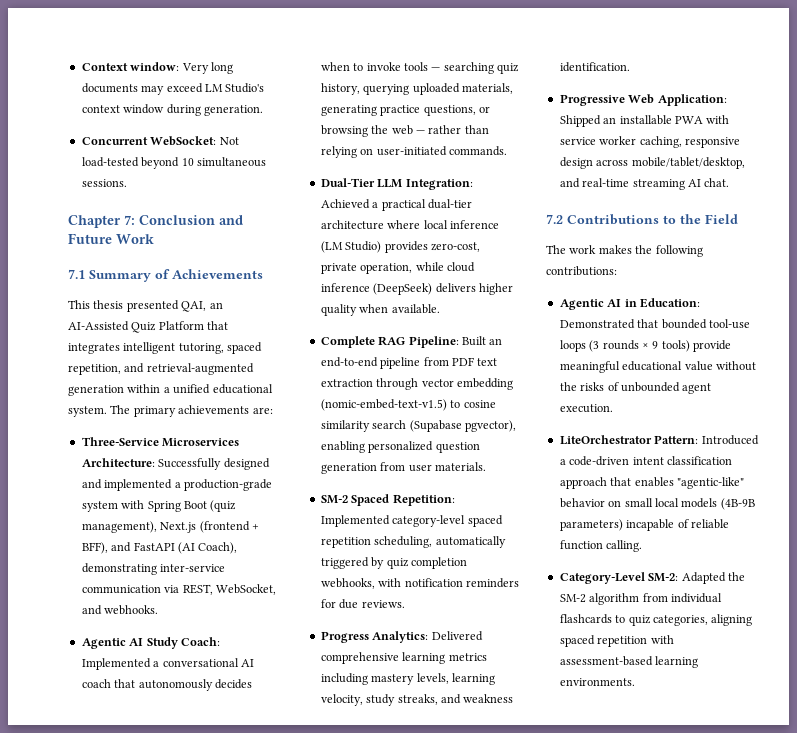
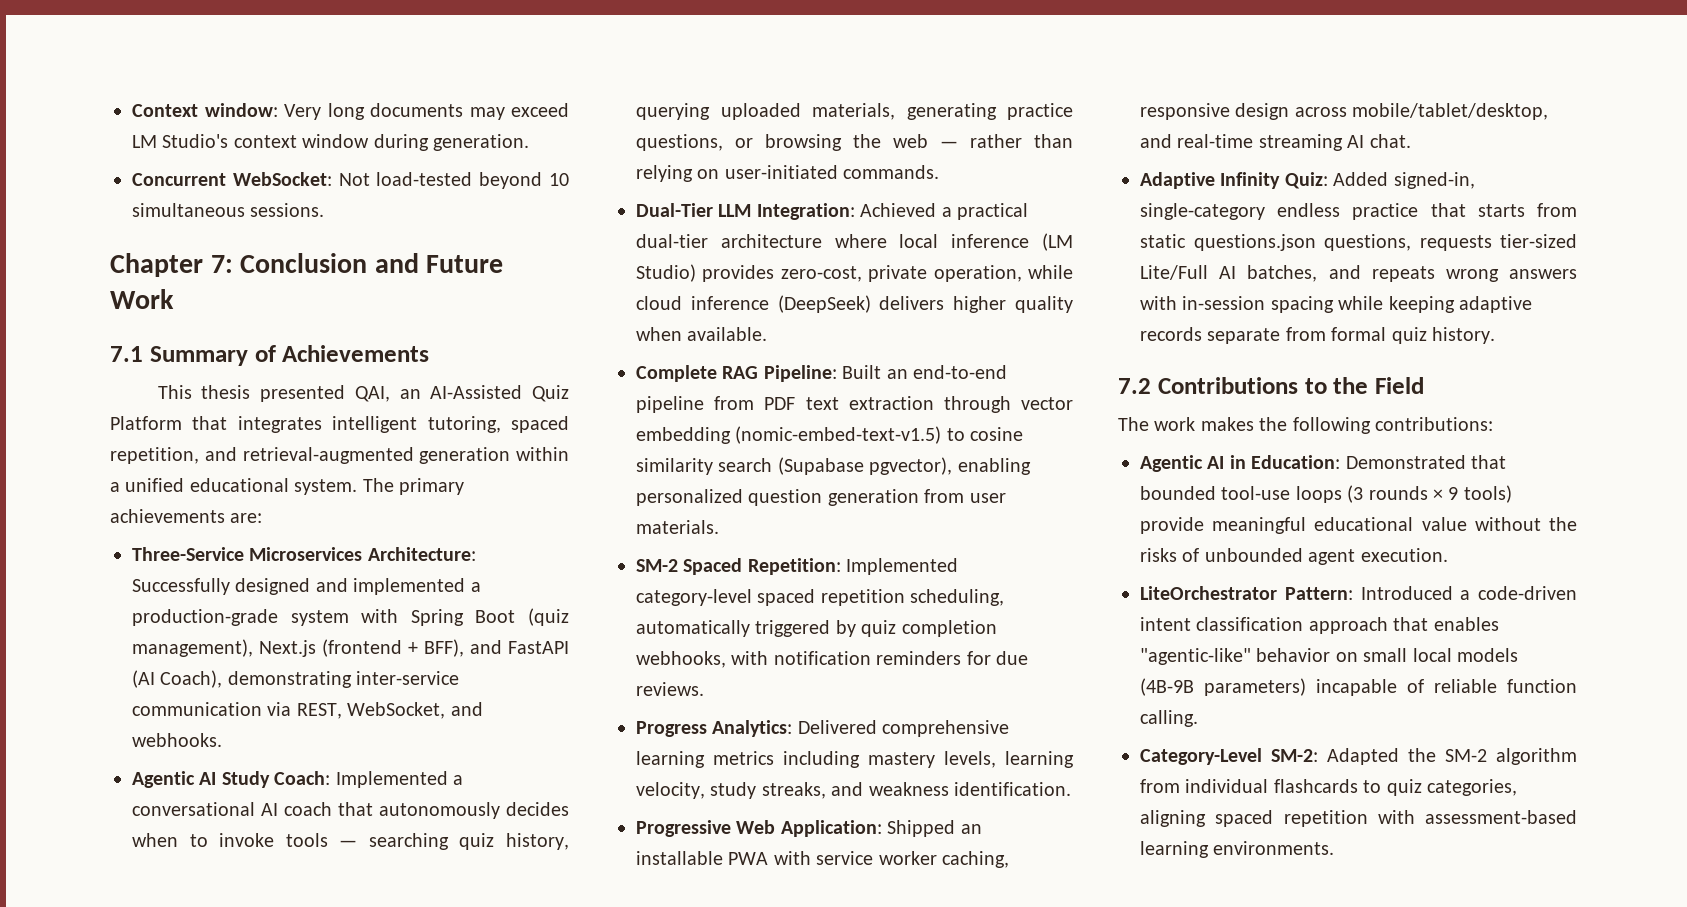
(730, 182) none -> [1140,172,1475,189] [1140,203,1577,220] [1140,234,1577,251] [1140,265,1577,282] [1140,296,1532,313] [1140,327,1495,344] // Adaptive Infinity Quiz: Added signed-in, single-category endless practice that starts from static questions.json questions, requests tier-sized Lite/Full AI batches, and repeats wrong answers with in-session spacing while keeping adaptive records separate from formal quiz history.

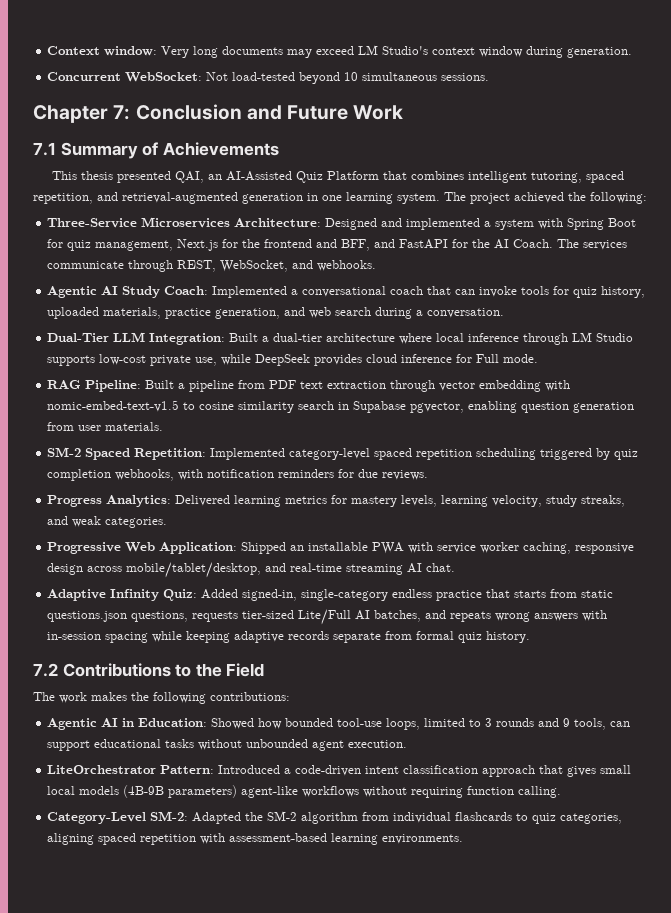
[237,416,322,433] integrates -> [411,171,465,180] combines
[516,447,569,461] [110,478,464,495] [110,509,263,523] within a unified educational system. The primary achievements are: -> [307,192,647,204] in one learning system. The project achieved the following:
[132,578,311,595] Successfully designed -> [325,218,378,230] Designed
[132,609,278,626] production-grade -> (492, 224) none
[528,608,569,626] [132,639,569,657] [132,670,460,688] [132,702,292,716] (quiz management), Next.js (frontend + BFF), and FastAPI (AI Coach), demonstrating inter-service communication via -> [47,239,628,251] [47,260,174,272] for quiz management, Next.js for the frontend and BFF, and FastAPI for the AI Coach. The services communicate through
[261,803,278,816] AI -> (387, 291) none
[379,802,569,819] [132,833,449,850] autonomously decides when to invoke tools — searching -> [455,286,570,297] can invoke tools for
[636,103,710,120] querying -> (646, 292) none
[906,103,1073,120] [636,134,1073,151] [636,165,940,182] generating practice questions, or browsing the web — rather than relying on user-initiated commands. -> [165,307,505,319] practice generation, and web search during a conversation.
[860,203,1028,220] Achieved a practical -> [229,333,270,342] Built a
[1042,233,1073,251] [636,264,1073,282] [636,295,1073,313] [636,327,768,341] [636,365,717,382] (LM Studio) provides zero-cost, private operation, while cloud inference (DeepSeek) delivers higher quality when available. // Complete -> [523,332,634,345] [47,354,539,366] through LM Studio supports low-cost private use, while DeepSeek provides cloud inference for Full mode. //
[886,365,1007,379] an end-to-end -> [178,383,186,389] a
[735,426,942,444] (nomic-embed-text-v1.5) -> [545,380,571,391] [47,400,180,412] with nomic-embed-text-v1.5
[777,457,1031,475] [636,489,743,506] (Supabase pgvector), enabling personalized -> [338,401,518,413] in Supabase pgvector, enabling
[910,589,1005,606] [636,620,750,637] scheduling, automatically -> [476,448,537,460] scheduling
[882,720,1010,737] comprehensive -> (231, 500) none
[783,751,860,768] including -> [331,495,348,504] for
[868,782,1071,796] weakness identification. -> [72,516,168,528] weak categories.
[1345,455,1506,469] [1140,485,1512,503] [1140,517,1577,534] [1140,548,1200,562] Demonstrated that bounded tool-use loops (3 rounds × 9 tools) provide meaningful educational value without the risks of -> [211,718,631,730] [47,739,243,751] Showed how bounded tool-use loops, limited to 3 rounds and 9 tools, can support educational tasks without
[1433,617,1499,631] [1140,648,1358,665] enables "agentic-like" behavior on -> [567,766,597,777] gives
[1316,679,1497,696] incapable of reliable -> [241,786,464,798] agent-like workflows without requiring

